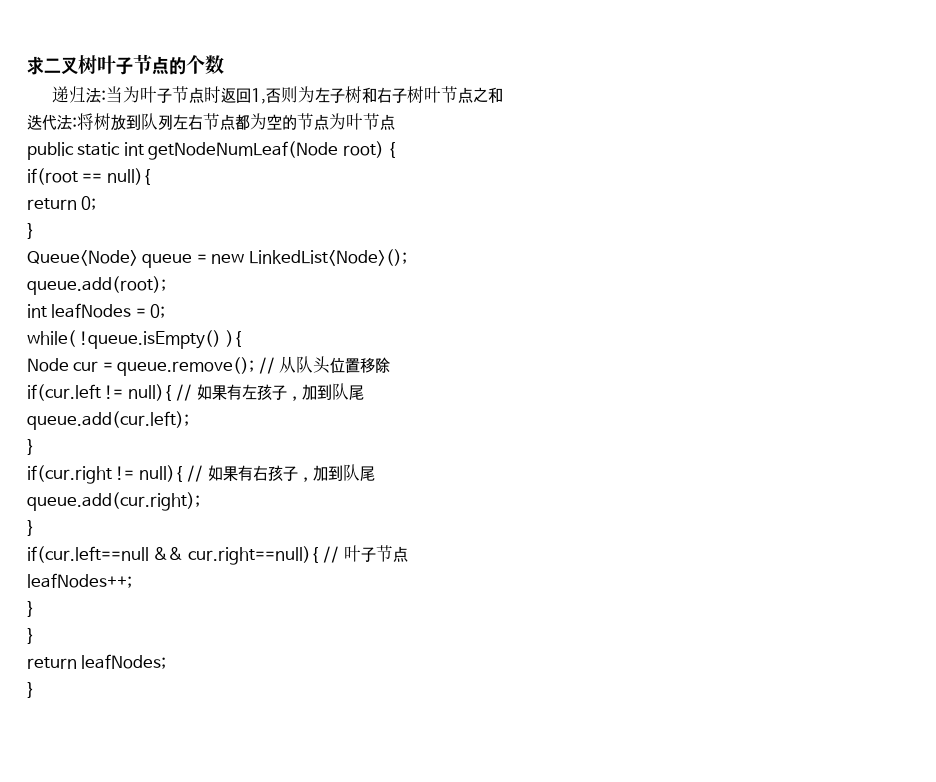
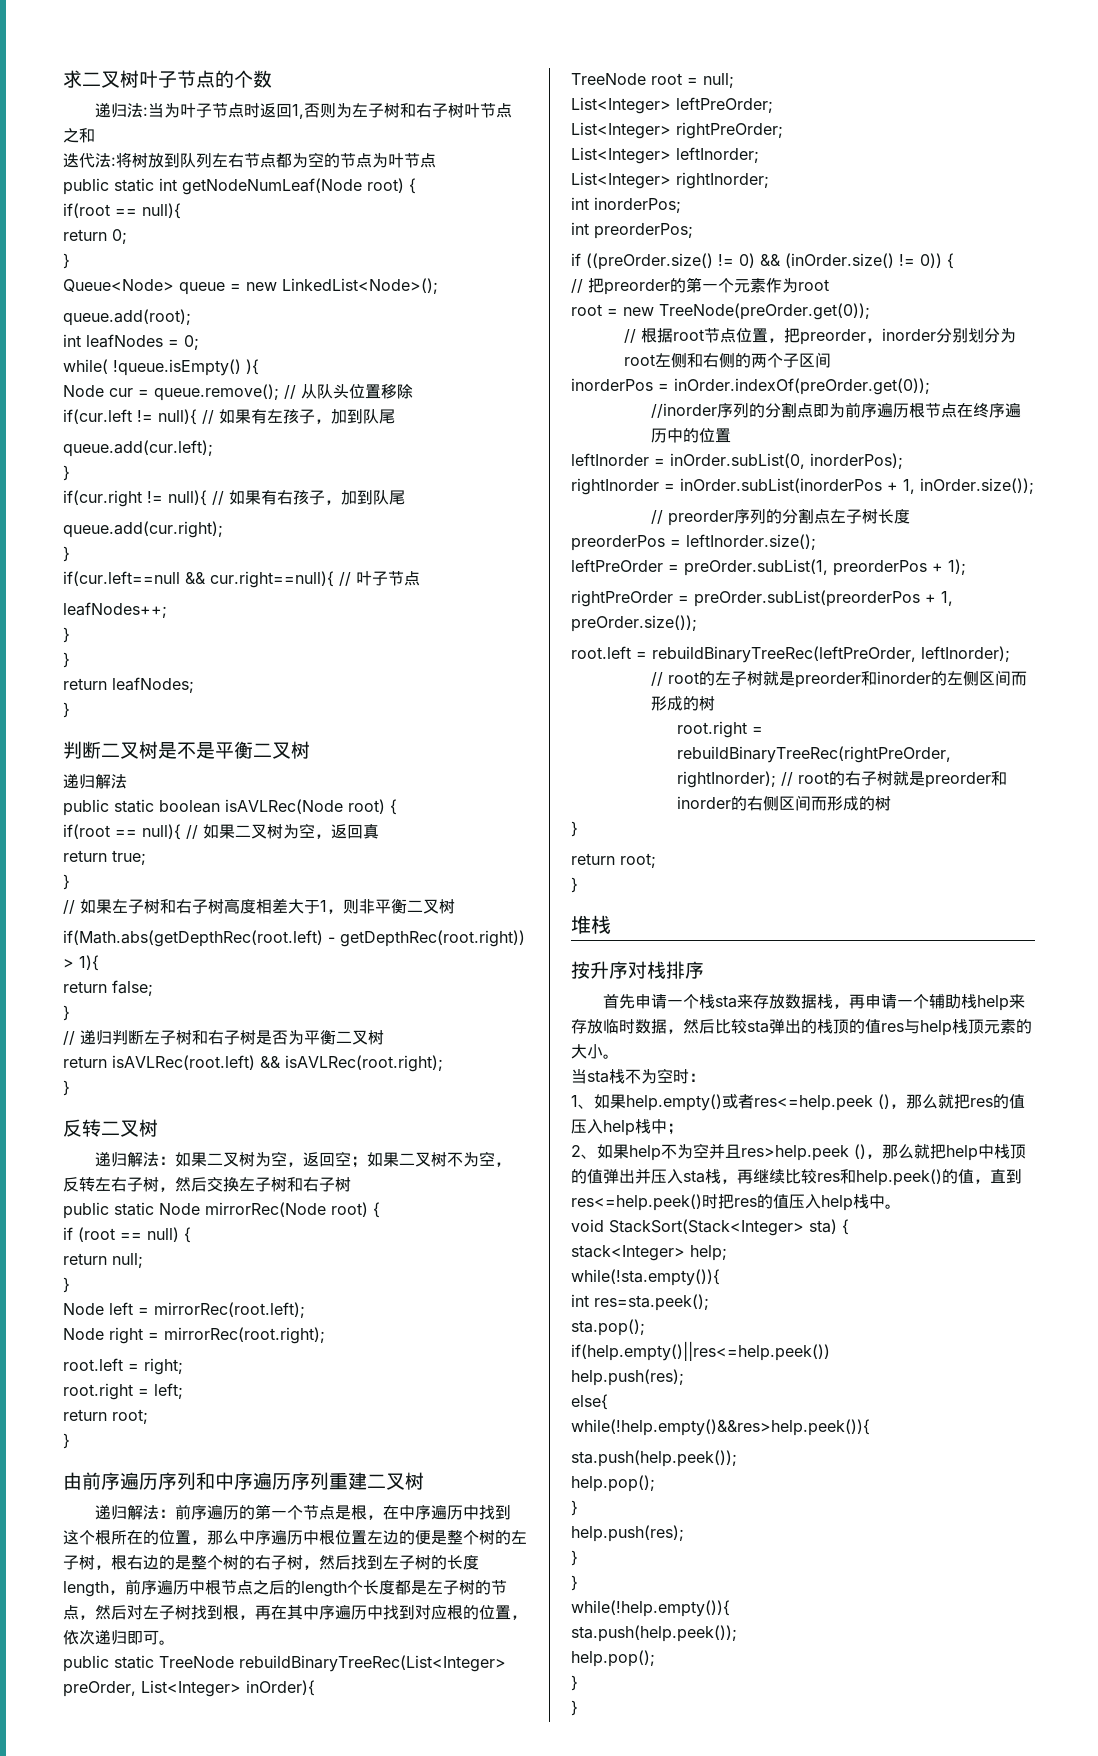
(35, 690) none -> [63,741,310,759] [63,774,127,789] [63,799,397,816] [63,823,379,840] [63,850,146,865] [63,874,70,890] [63,898,455,914] [63,930,525,947] [63,955,99,971] [63,980,153,996] [63,1005,70,1021] [63,1030,384,1045] [63,1055,443,1072] [63,1080,70,1096] [63,1119,158,1137] [95,1151,512,1168] [63,1177,351,1192] [63,1202,380,1219] [63,1227,191,1243] [63,1253,143,1268] [63,1277,70,1293] [63,1302,305,1318] [63,1327,325,1344] [63,1358,183,1375] [63,1383,183,1400] [63,1409,148,1424] [63,1433,70,1449] [63,1472,424,1490] [95,1504,512,1520] [63,1530,527,1545] [63,1555,479,1570] [63,1579,507,1597] [63,1605,527,1620] [63,1629,175,1645] [63,1655,506,1672] [63,1680,315,1697] [571,73,734,88] [571,97,773,114] [571,122,783,139] [571,147,759,164] [571,172,769,189] [571,197,681,213] [571,222,693,239] [571,253,954,270] [571,277,829,295] [571,303,870,320] [624,328,1017,345] [624,352,832,368] [571,378,930,395] [650,402,1021,418] [650,428,731,443] [571,453,903,469] [571,478,1034,495] [650,508,910,526] [571,534,816,551] [571,559,966,576] [571,590,953,607] [571,615,697,632] [571,646,1010,663] [650,670,1027,688] [650,696,715,711] [677,721,764,738] [677,746,952,763] [677,771,1008,788] [677,795,892,811] [571,821,578,837] [571,853,656,868] [571,877,578,893] [571,915,611,934] [571,961,704,979] [603,993,1026,1011] [571,1019,1032,1036] [571,1044,619,1059] [571,1068,705,1084] [571,1094,1025,1111] [571,1119,683,1136] [571,1143,1026,1161] [571,1168,1022,1186] [571,1194,901,1211] [571,1219,849,1236] [571,1245,727,1261] [571,1269,720,1286] [571,1294,709,1311] [571,1319,645,1336] [571,1341,830,1361] [571,1369,684,1386] [571,1394,608,1410] [571,1419,870,1436] [571,1450,737,1467] [571,1475,655,1492] [571,1500,578,1516] [571,1525,684,1542] [571,1550,578,1566] [571,1575,578,1591] [571,1600,730,1617] [571,1625,737,1642] [571,1650,655,1667] [571,1675,578,1691] [571,1700,578,1716] // 判断二叉树是不是平衡二叉树 // 递归解法 // public static boolean isAVLRec(Node root) { // if(root == null){ // 如果二叉树为空，返回真 // return true; // } // // 如果左子树和右子树高度相差大于1，则非平衡二叉树 // if(Math.abs(getDepthRec(root.left) - getDepthRec(root.right)) > 1){ // return false; // } // // 递归判断左子树和右子树是否为平衡二叉树 // return isAVLRec(root.left) && isAVLRec(root.right); // } // 反转二叉树 // 递归解法：如果二叉树为空，返回空；如果二叉树不为空，反转左右子树，然后交换左子树和右子树 // public static Node mirrorRec(Node root) { // if (root == null) { // return null; // } // Node left = mirrorRec(root.left); // Node right = mirrorRec(root.right); // root.left = right; // root.right = left; // return root; // } // 由前序遍历序列和中序遍历序列重建二叉树 // 递归解法：前序遍历的第一个节点是根，在中序遍历中找到这个根所在的位置，那么中序遍历中根位置左边的便是整个树的左子树，根右边的是整个树的右子树，然后找到左子树的长度length，前序遍历中根节点之后的length个长度都是左子树的节点，然后对左子树找到根，再在其中序遍历中找到对应根的位置，依次递归即可。 // public static TreeNode rebuildBinaryTreeRec(List<Integer> preOrder, List<Integer> inOrder){ // TreeNode root = null; // List<Integer> leftPreOrder; // List<Integer> rightPreOrder; // List<Integer> leftInorder; // List<Integer> rightInorder; // int inorderPos; // int preorderPos; // if ((preOrder.size() != 0) && (inOrder.size() != 0)) { // // 把preorder的第一个元素作为root // root = new TreeNode(preOrder.get(0)); // // 根据root节点位置，把preorder，inorder分别划分为root左侧和右侧的两个子区间 // inorderPos = inOrder.indexOf(preOrder.get(0)); // //inorder序列的分割点即为前序遍历根节点在终序遍历中的位置 // leftInorder = inOrder.subList(0, inorderPos); // rightInorder = inOrder.subList(inorderPos + 1, inOrder.size()); // // preorder序列的分割点左子树长度 // preorderPos = leftInorder.size(); // leftPreOrder = preOrder.subList(1, preorderPos + 1); // rightPreOrder = preOrder.subList(preorderPos + 1, preOrder.size()); // root.left = rebuildBinaryTreeRec(leftPreOrder, leftInorder); // // root的左子树就是preorder和inorder的左侧区间而形成的树 // root.right = rebuildBinaryTreeRec(rightPreOrder, rightInorder); // root的右子树就是preorder和inorder的右侧区间而形成的树 // } // return root; // } // 堆栈 // 按升序对栈排序 // 首先申请一个栈sta来存放数据栈，再申请一个辅助栈help来存放临时数据，然后比较sta弹出的栈顶的值res与help栈顶元素的大小。 // 当sta栈不为空时： // 1、如果help.empty()或者res<=help.peek ()，那么就把res的值压入help栈中； // 2、如果help不为空并且res>help.peek ()，那么就把help中栈顶的值弹出并压入sta栈，再继续比较res和help.peek()的值，直到res<=help.peek()时把res的值压入help栈中。 // void StackSort(Stack<Integer> sta) { // stack<Integer> help; // while(!sta.empty()){ // int res=sta.peek(); // sta.pop(); // if(help.empty()||res<=help.peek()) // help.push(res); // else{ // while(!help.empty()&&res>help.peek()){ // sta.push(help.peek()); // help.pop(); // } // help.push(res); // } // } // while(!help.empty()){ // sta.push(help.peek()); // help.pop(); // } // }

